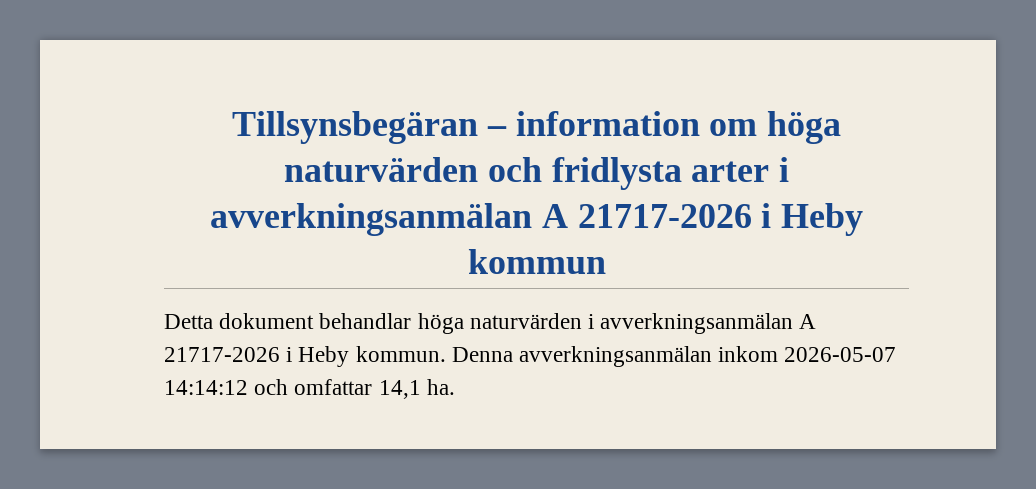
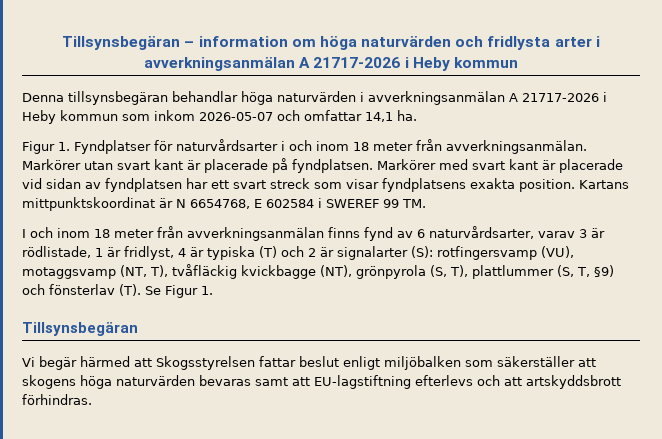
[164,313,315,329] Detta dokument -> [22,91,168,105] Denna tillsynsbegäran
[355,346,713,367] kommun. Denna avverkningsanmälan -> [60,110,150,121] kommun som
[164,380,248,395] 14:14:12 -> (273, 116) none
(455, 387) none -> [22,139,587,154] [22,158,623,173] [22,178,629,192] [22,197,426,211] [22,226,605,241] [22,246,574,260] [22,264,614,279] [22,284,213,298] [22,322,138,336] [22,356,596,370] [22,375,621,389] [22,394,92,405] // Figur 1. Fyndplatser för naturvårdsarter i och inom 18 meter från avverkningsanmälan. Markörer utan svart kant är placerade på fyndplatsen. Markörer med svart kant är placerade vid sidan av fyndplatsen har ett svart streck som visar fyndplatsens exakta position. Kartans mittpunktskoordinat är N 6654768, E 602584 i SWEREF 99 TM. // I och inom 18 meter från avverkningsanmälan finns fynd av 6 naturvårdsarter, varav 3 är rödlistade, 1 är fridlyst, 4 är typiska (T) och 2 är signalarter (S): rotfingersvamp (VU), motaggsvamp (NT, T), tvåfläckig kvickbagge (NT), grönpyrola (S, T), plattlummer (S, T, §9) och fönsterlav (T). Se Figur 1. // Tillsynsbegäran // Vi begär härmed att Skogsstyrelsen fattar beslut enligt miljöbalken som säkerställer att skogens höga naturvärden bevaras samt att EU-lagstiftning efterlevs och att artskyddsbrott förhindras.

